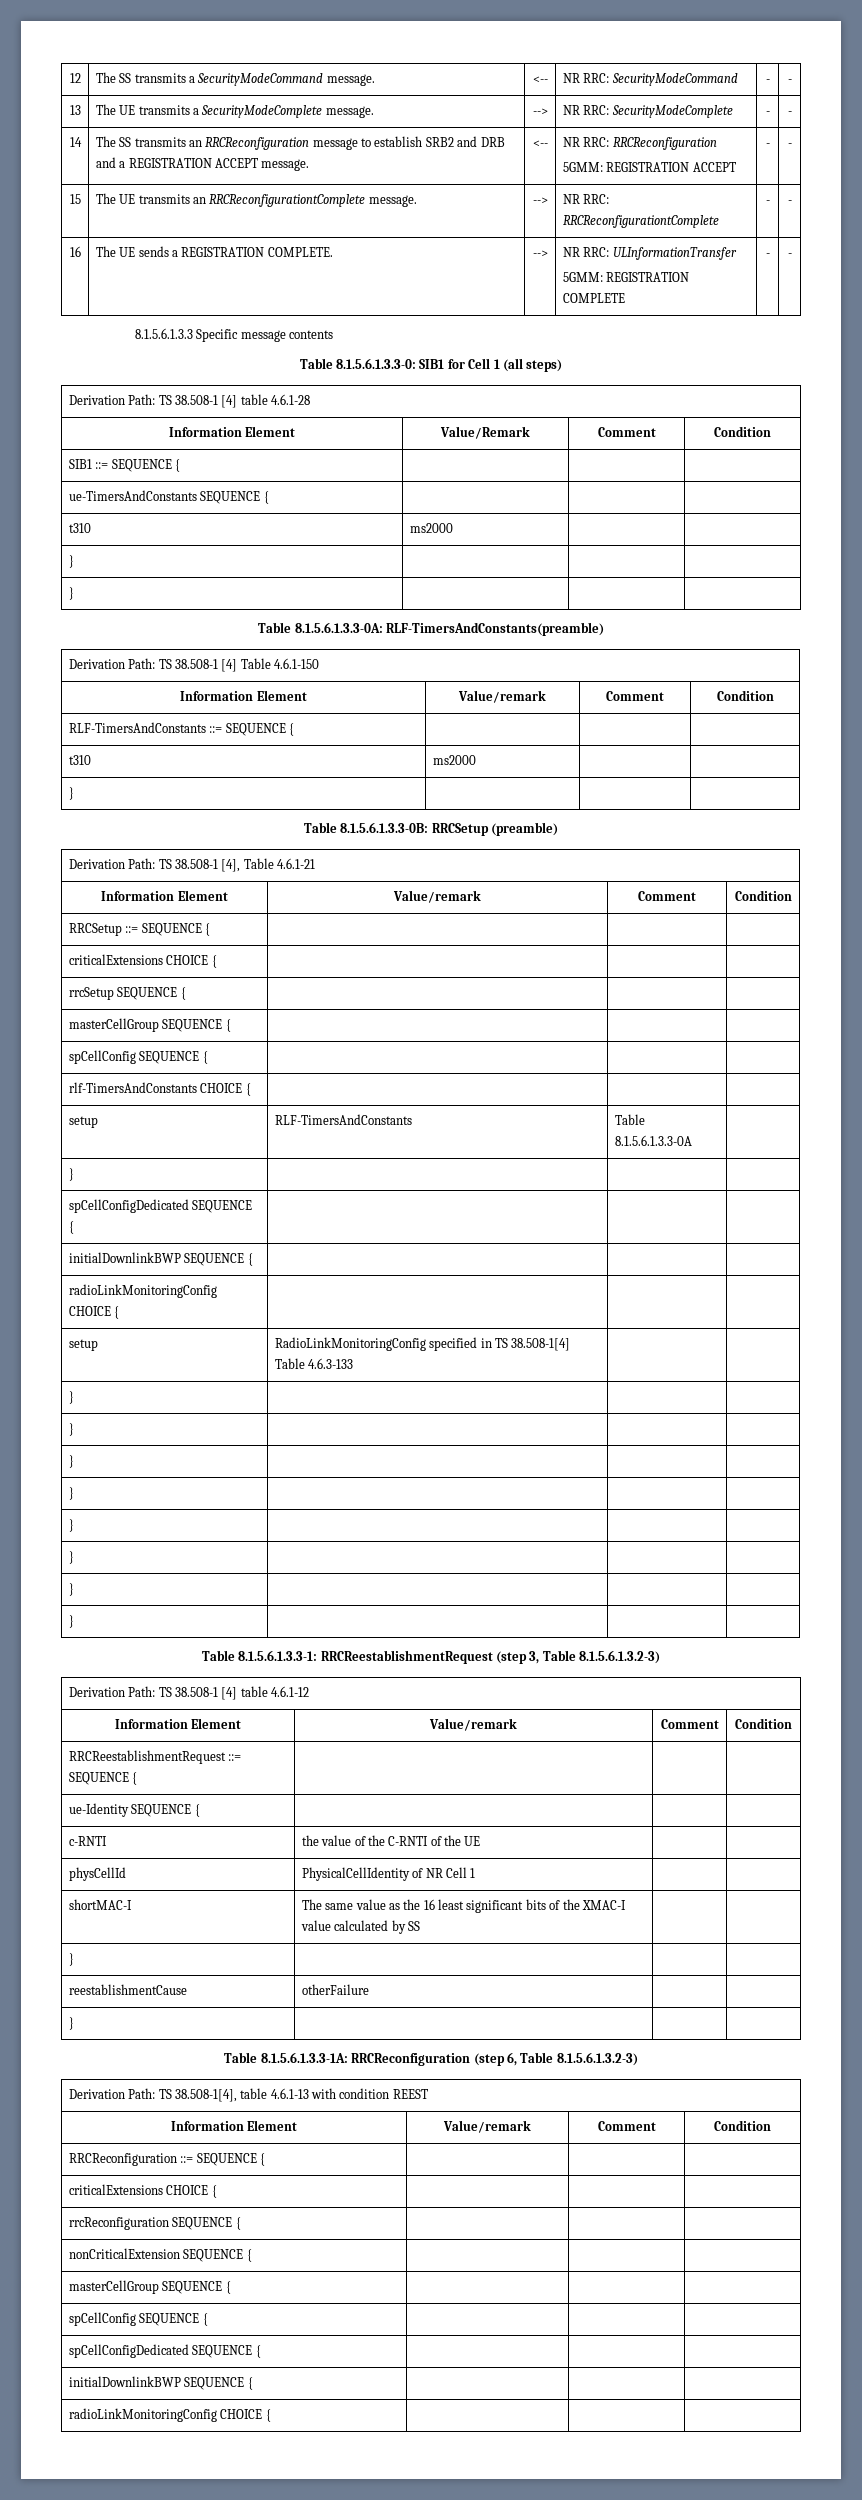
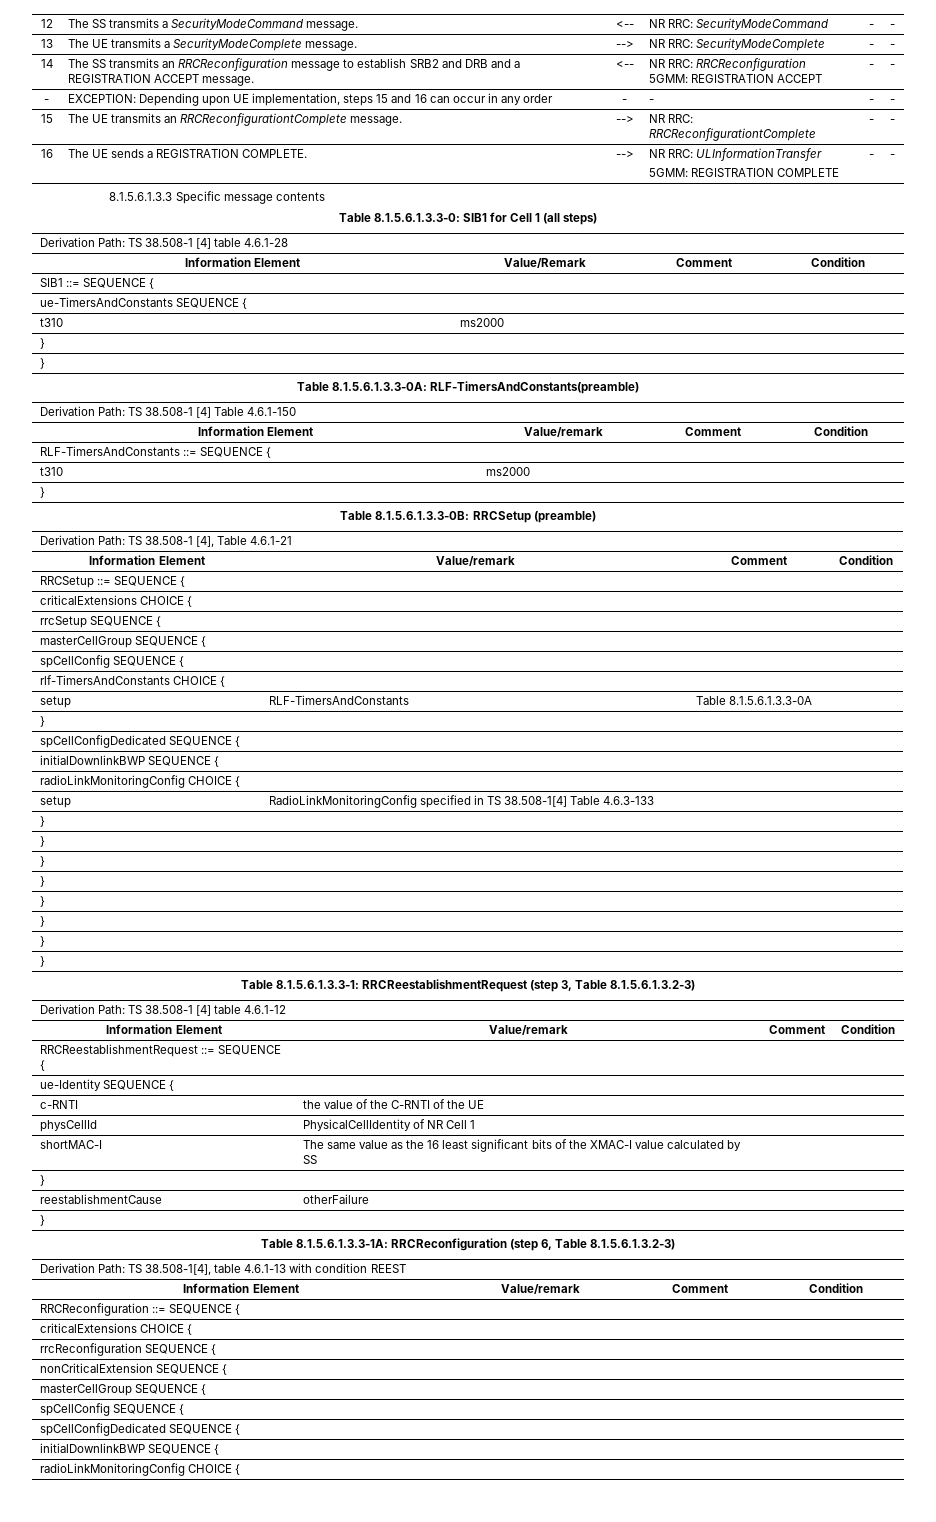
(792, 145) none -> [44,99,49,103] [67,93,554,106] [622,99,627,103] [648,99,654,103] [868,99,874,103] [890,99,895,103] // - | EXCEPTION: Depending upon UE implementation, steps 15 and 16 can occur in any order | - | - | - | -

